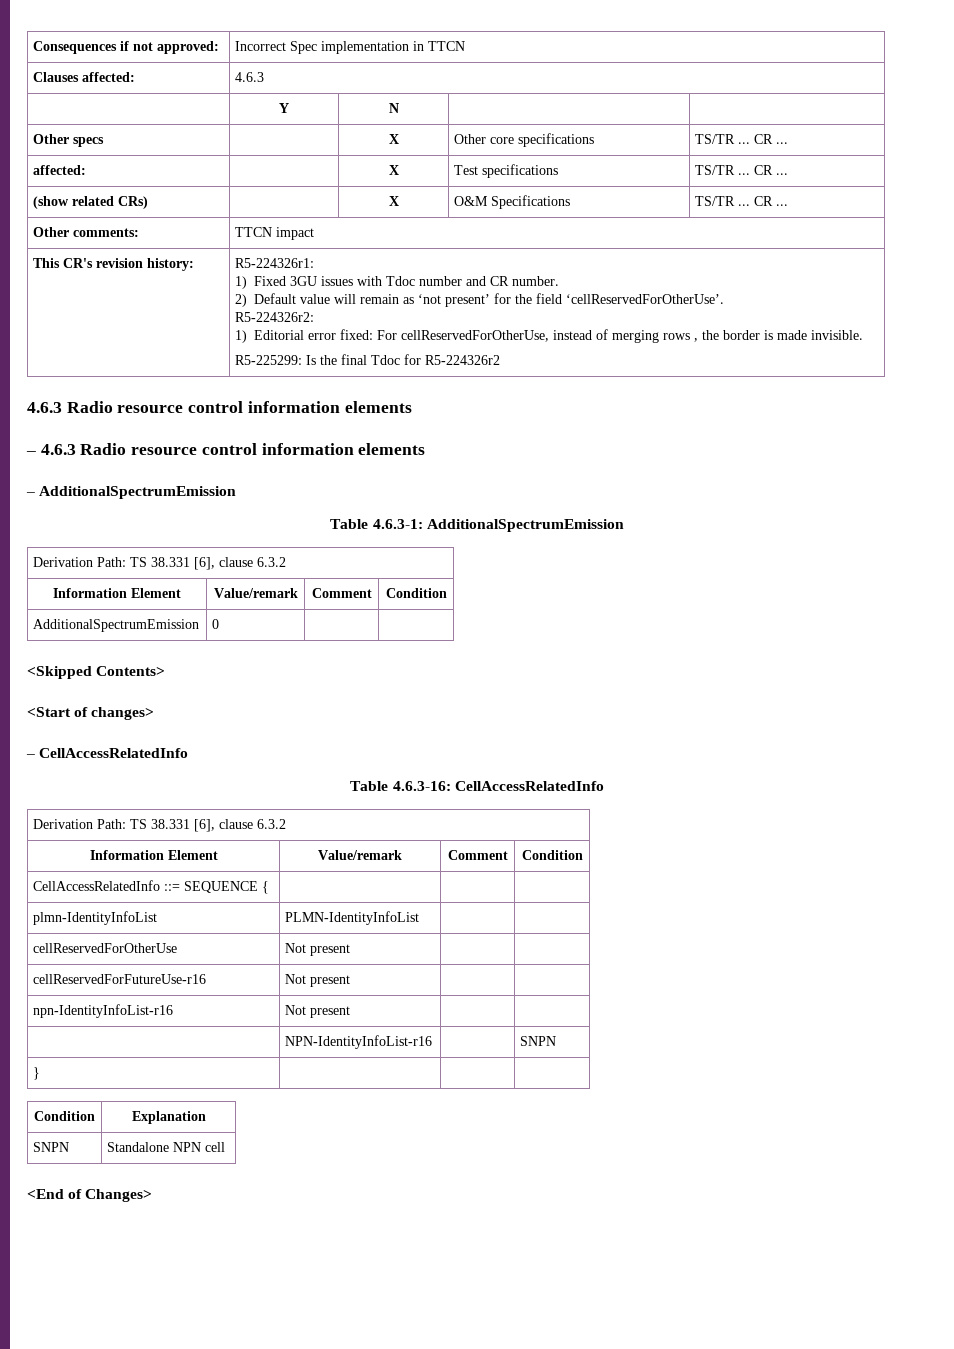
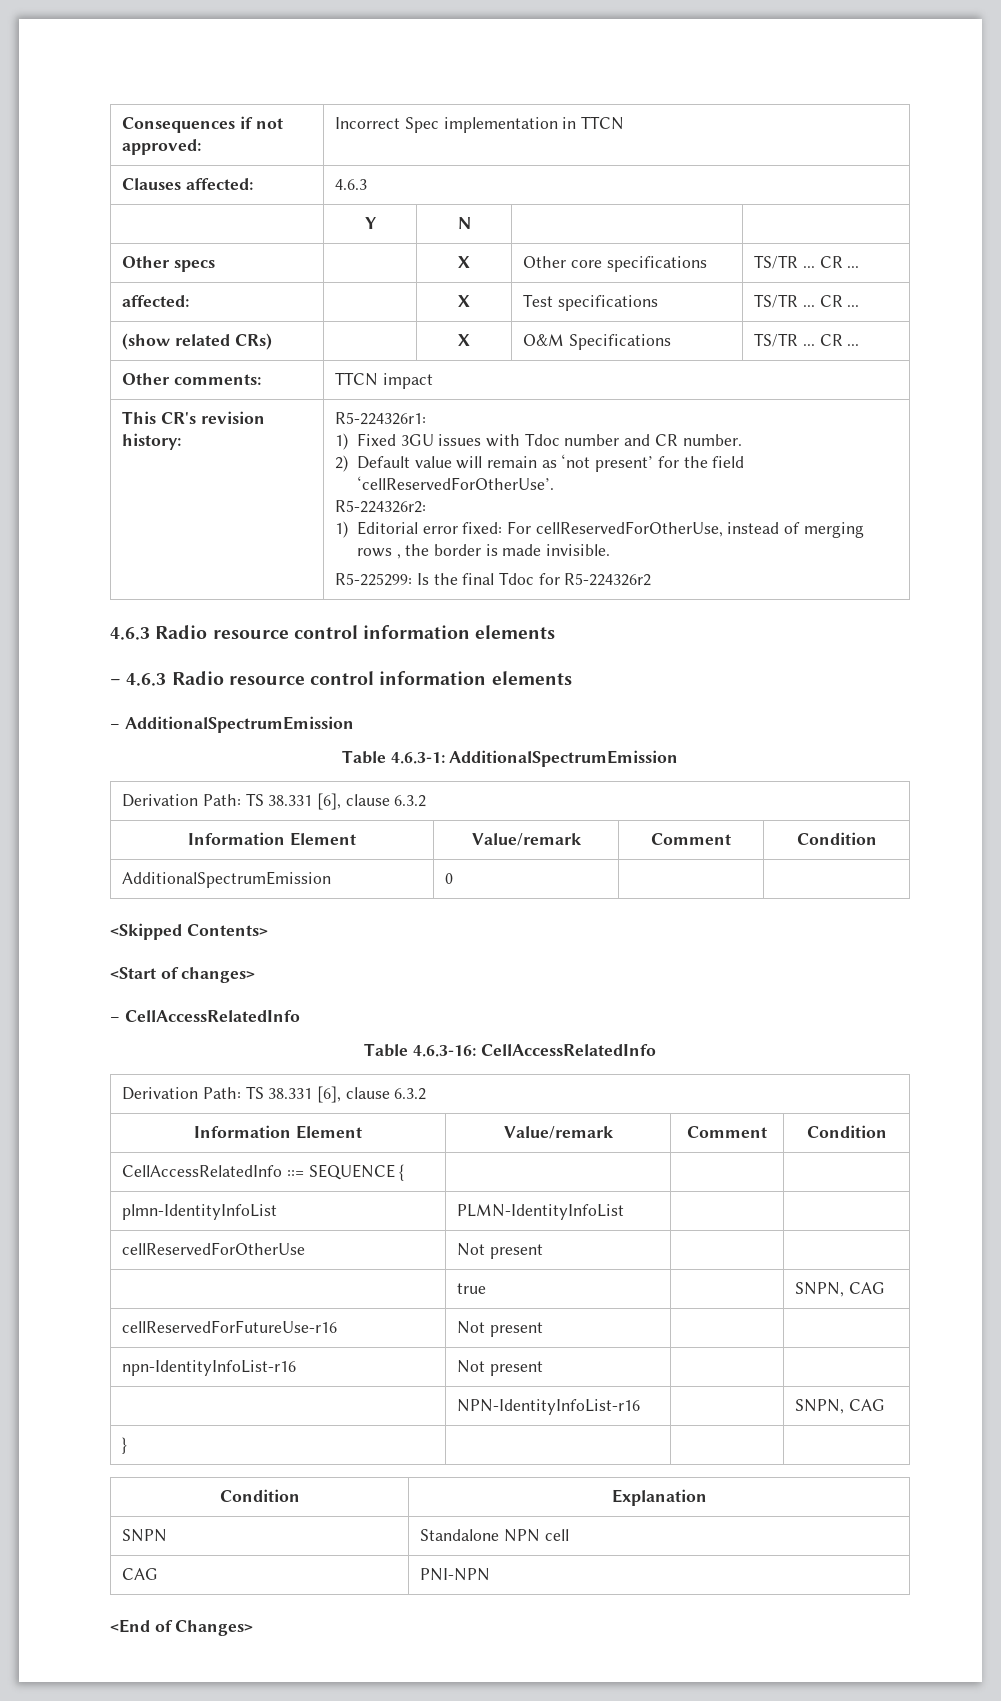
(351, 950) none -> [457,1283,487,1294] [795,1282,885,1297] // | true | | SNPN, CAG
[520,1036,557,1046] SNPN -> [795,1399,885,1414] SNPN, CAG
(226, 1147) none -> [122,1568,159,1580] [420,1568,491,1581] // CAG | PNI-NPN

